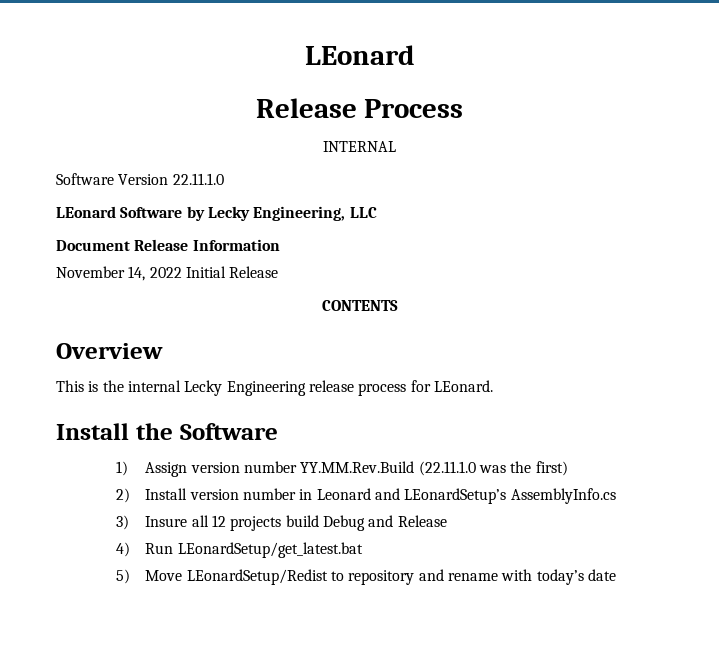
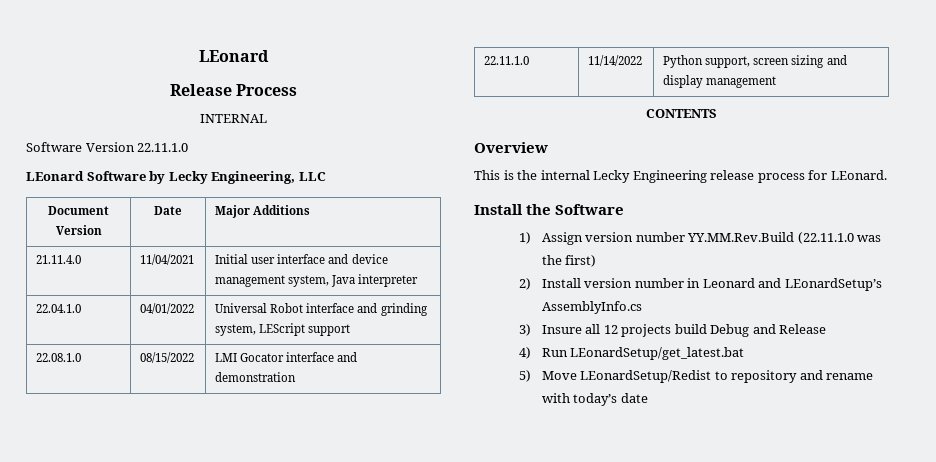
[56,239,280,251] [56,266,279,281] // Document Release Information // November 14, 2022 Initial Release -> [48,206,109,215] [55,225,102,235] [154,206,182,215] [215,205,311,218] [36,255,82,264] [140,254,195,265] [215,254,388,264] [215,274,419,287] [36,304,82,313] [140,303,195,314] [215,303,428,316] [215,323,351,336] [36,353,82,362] [140,352,195,363] [215,352,358,362] [215,372,297,382] [484,56,530,65] [588,55,643,66] [663,55,847,68] [663,75,777,88] // Document Version | Date | Major Additions // 21.11.4.0 | 11/04/2021 | Initial user interface and device management system, Java interpreter // 22.04.1.0 | 04/01/2022 | Universal Robot interface and grinding system, LEScript support // 22.08.1.0 | 08/15/2022 | LMI Gocator interface and demonstration // 22.11.1.0 | 11/14/2022 | Python support, screen sizing and display management

